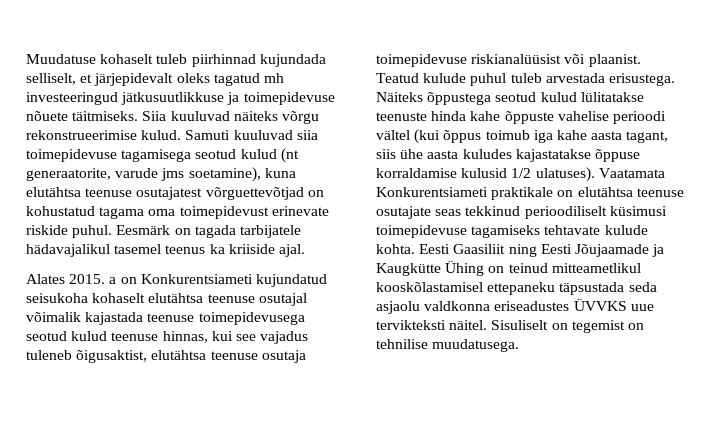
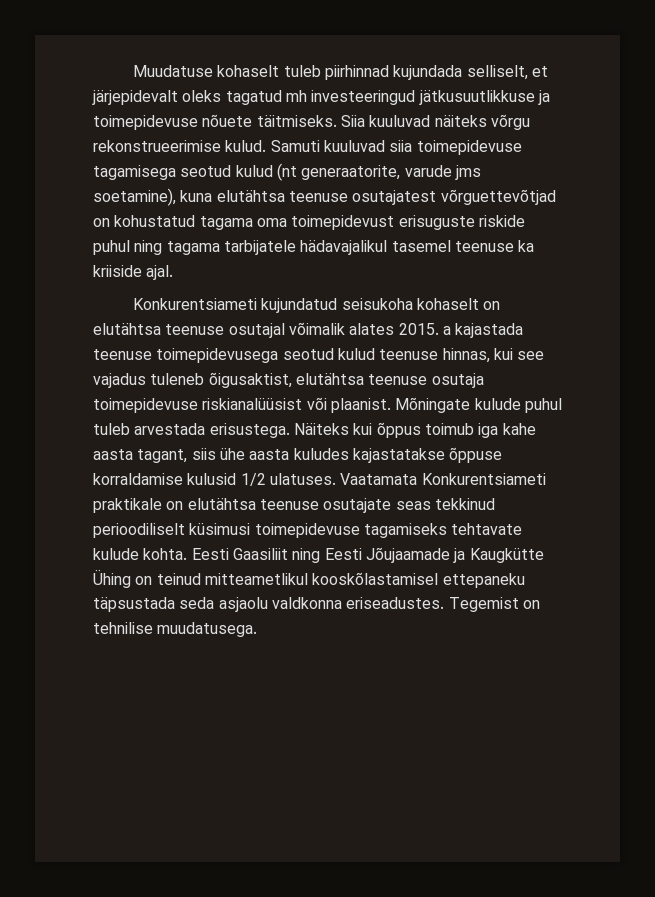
[271,206,329,216] [26,225,236,238] erinevate riskide puhul. Eesmärk on tagada -> [398,215,525,230] [93,240,220,255] erisuguste riskide puhul ning tagama
[165,245,206,254] teenus -> [454,241,514,252] teenuse
[26,274,137,284] Alates 2015. a on -> (174, 272) none
(146, 298) none -> [483,301,501,310] on
(81, 317) none -> [349,323,451,335] alates 2015. a
[376,73,419,83] Teatud -> [395,397,471,413] Mõningate
[427,92,644,105] [376,111,666,124] [376,129,441,144] õppustega seotud kulud lülitatakse teenuste hinda kahe õppuste vahelise perioodi vältel (kui -> [353,423,373,435] kui
[535,167,595,182] ulatuses). -> [269,473,336,485] ulatuses.
[494,299,654,311] [376,320,625,333] eriseadustes ÜVVKS uue tervikteksti näitel. Sisuliselt on tegemist -> [346,597,519,612] eriseadustes. Tegemist

